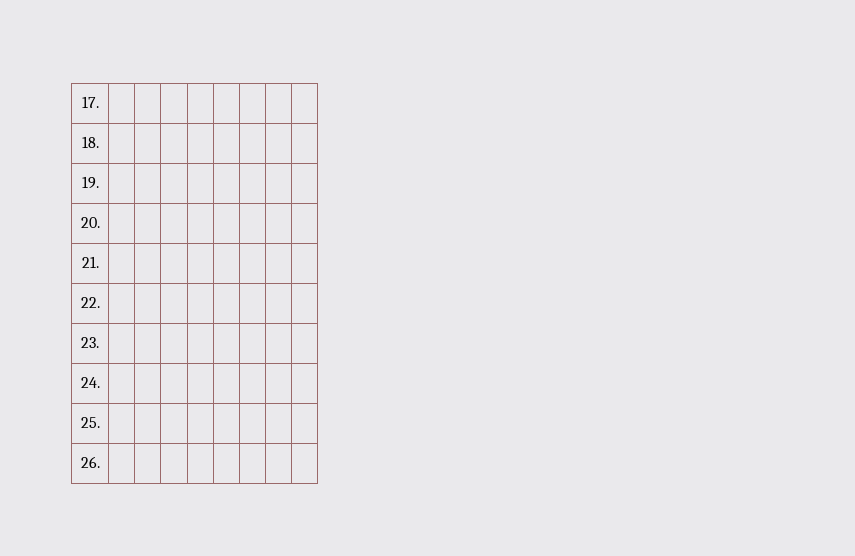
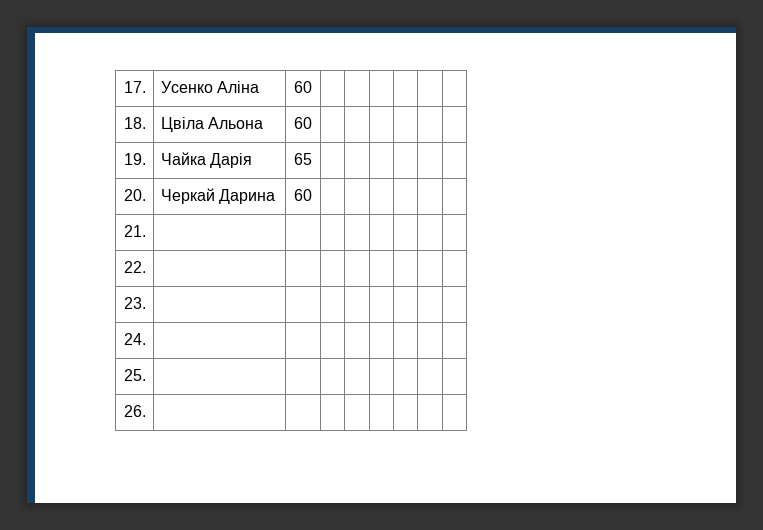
[81,136,99,148] [81,176,99,189] [80,217,100,228] | | | | | | | // 18. | | | | | | | | // 19. | | | | | | | | // 20. | | -> [160,81,260,93] [294,81,312,93] [123,117,146,129] [160,117,264,132] [294,117,312,129] [123,153,146,165] [160,152,253,168] [294,153,312,165] [123,189,146,201] [160,188,276,204] [294,189,312,201] Усенко Аліна | 60 | | | | | | // 18. | Цвіла Альона | 60 | | | | | | // 19. | Чайка Дарія | 65 | | | | | | // 20. | Черкай Дарина | 60

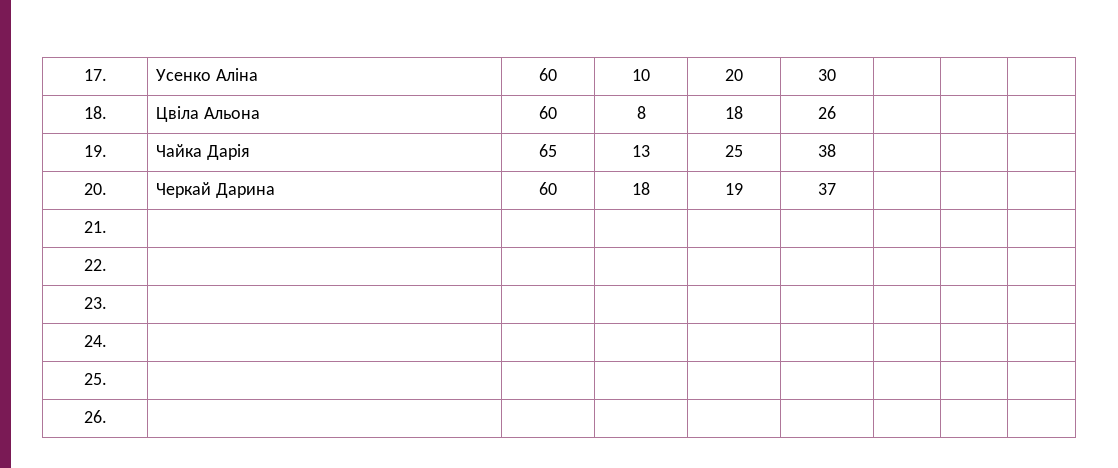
(312, 87) | | -> [632,69,650,81] [725,69,743,81] [818,69,836,81] 10 | 20 | 30
(312, 123) | | -> [636,106,646,119] [725,106,743,119] [818,106,836,119] 8 | 18 | 26
(312, 159) | | -> [632,145,650,157] [725,145,743,157] [818,144,836,157] 13 | 25 | 38
(312, 195) | | -> [632,182,650,195] [725,183,743,195] [818,183,836,195] 18 | 19 | 37

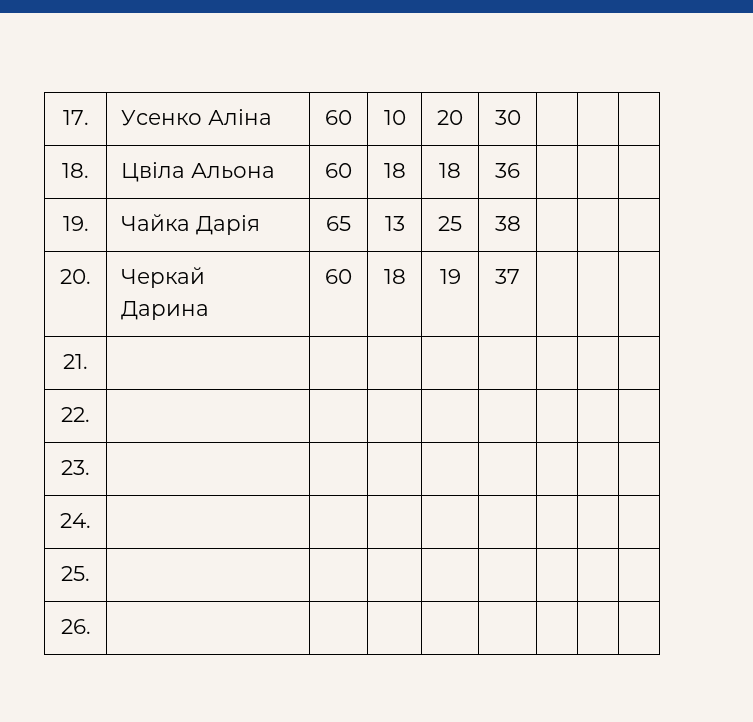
[636,106,646,119] [725,106,743,119] [818,106,836,119] 8 | 18 | 26 -> [383,163,406,178] [439,163,461,178] [495,163,520,178] 18 | 18 | 36

